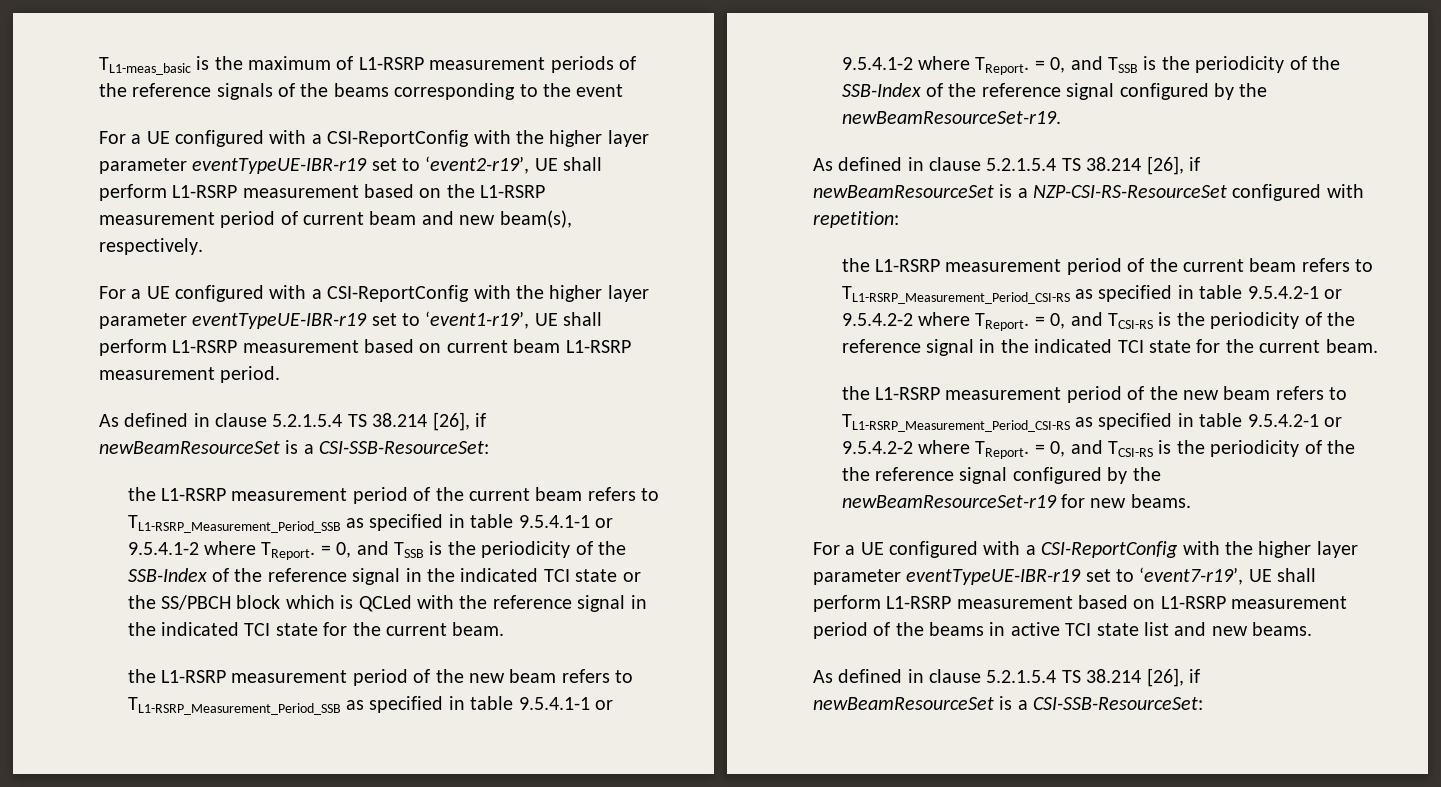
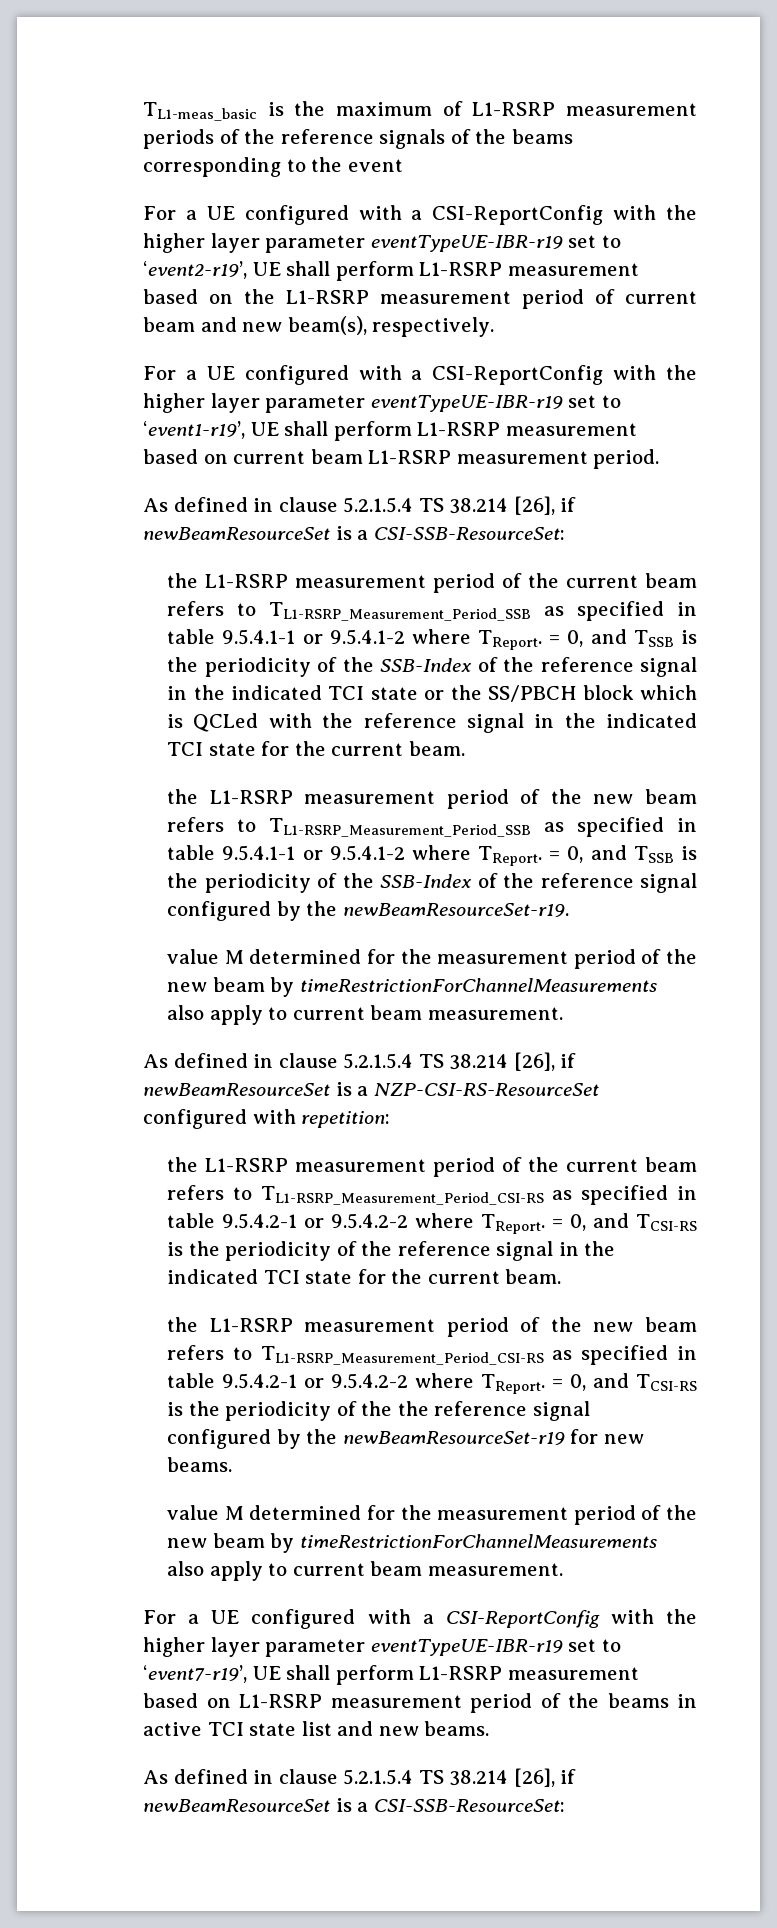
(1061, 117) none -> [167,949,698,969] [167,977,657,997] [167,1005,563,1025] // value M determined for the measurement period of the new beam by timeRestrictionForChannelMeasurements also apply to current beam measurement.
(1191, 501) none -> [167,1505,698,1525] [167,1533,657,1553] [167,1561,563,1581] // value M determined for the measurement period of the new beam by timeRestrictionForChannelMeasurements also apply to current beam measurement.

